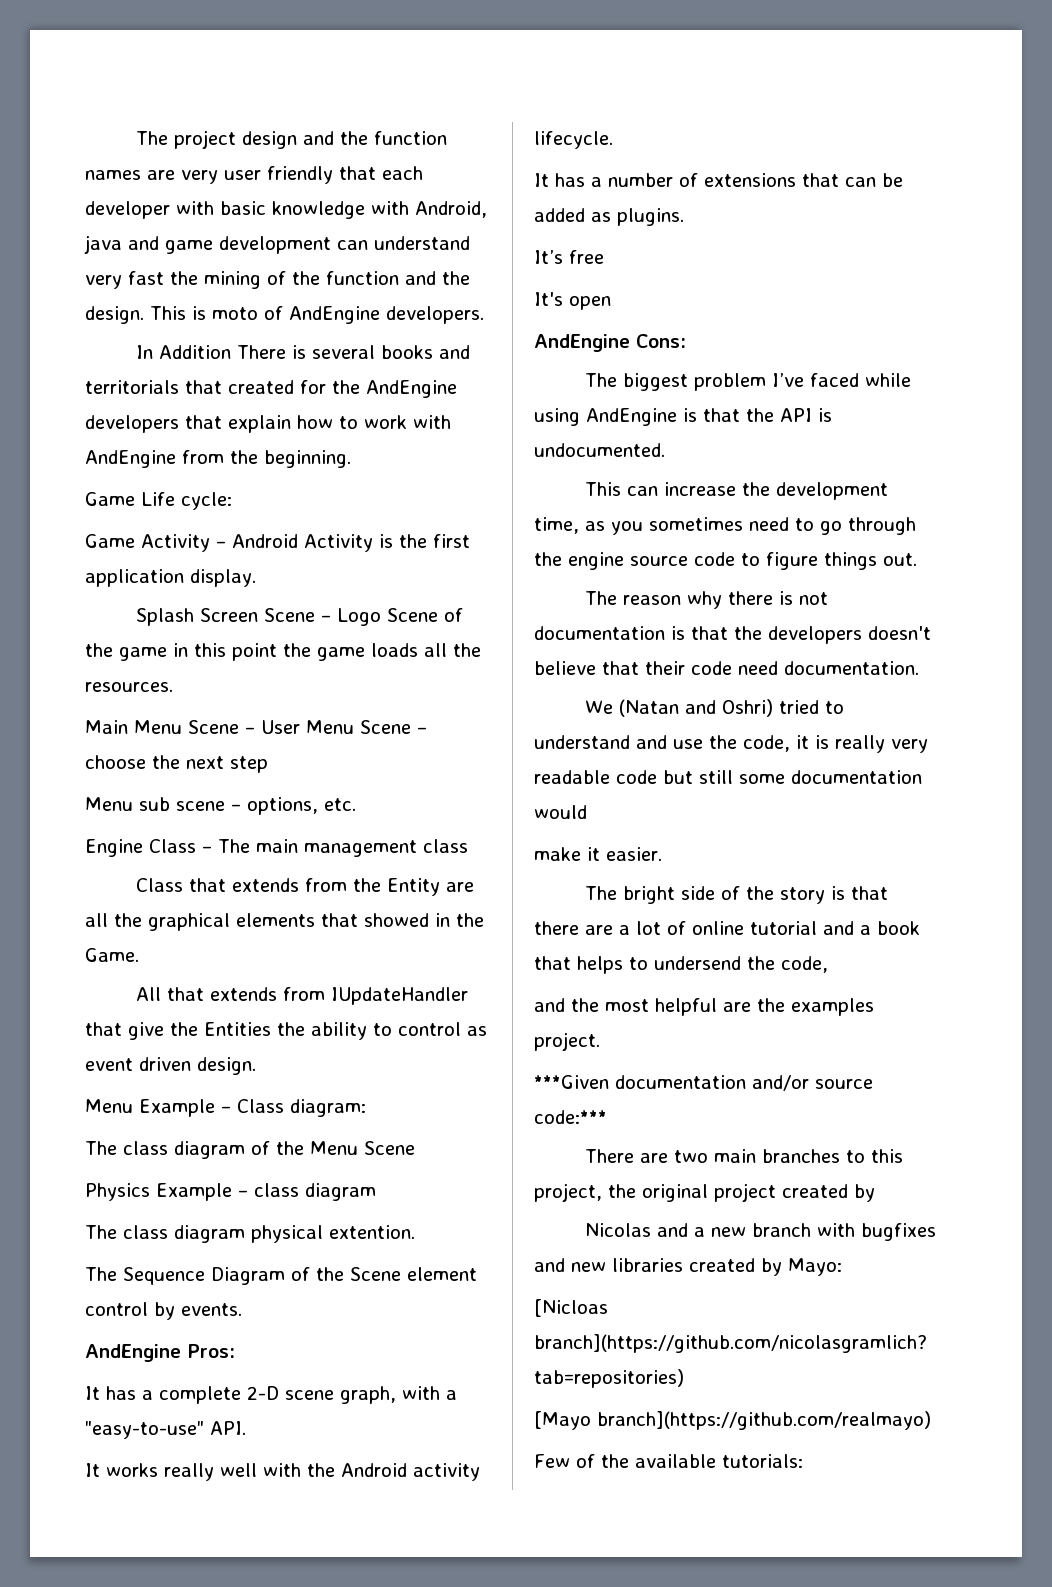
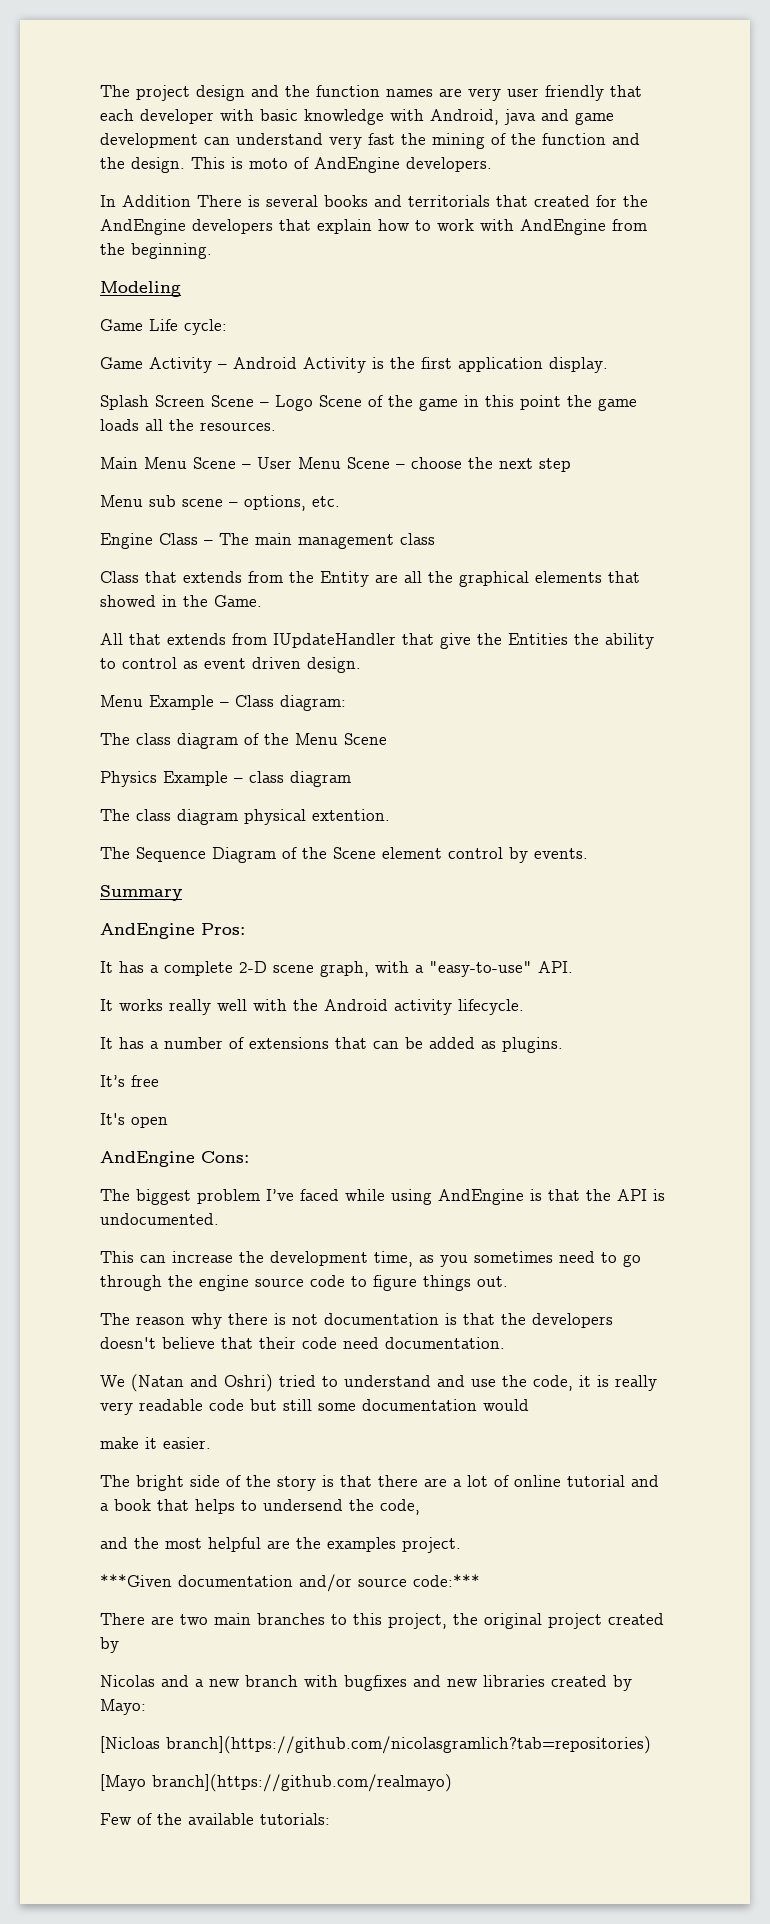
(351, 459) none -> [100,281,181,297] // Modeling
(242, 1309) none -> [100,885,182,901] // Summary

